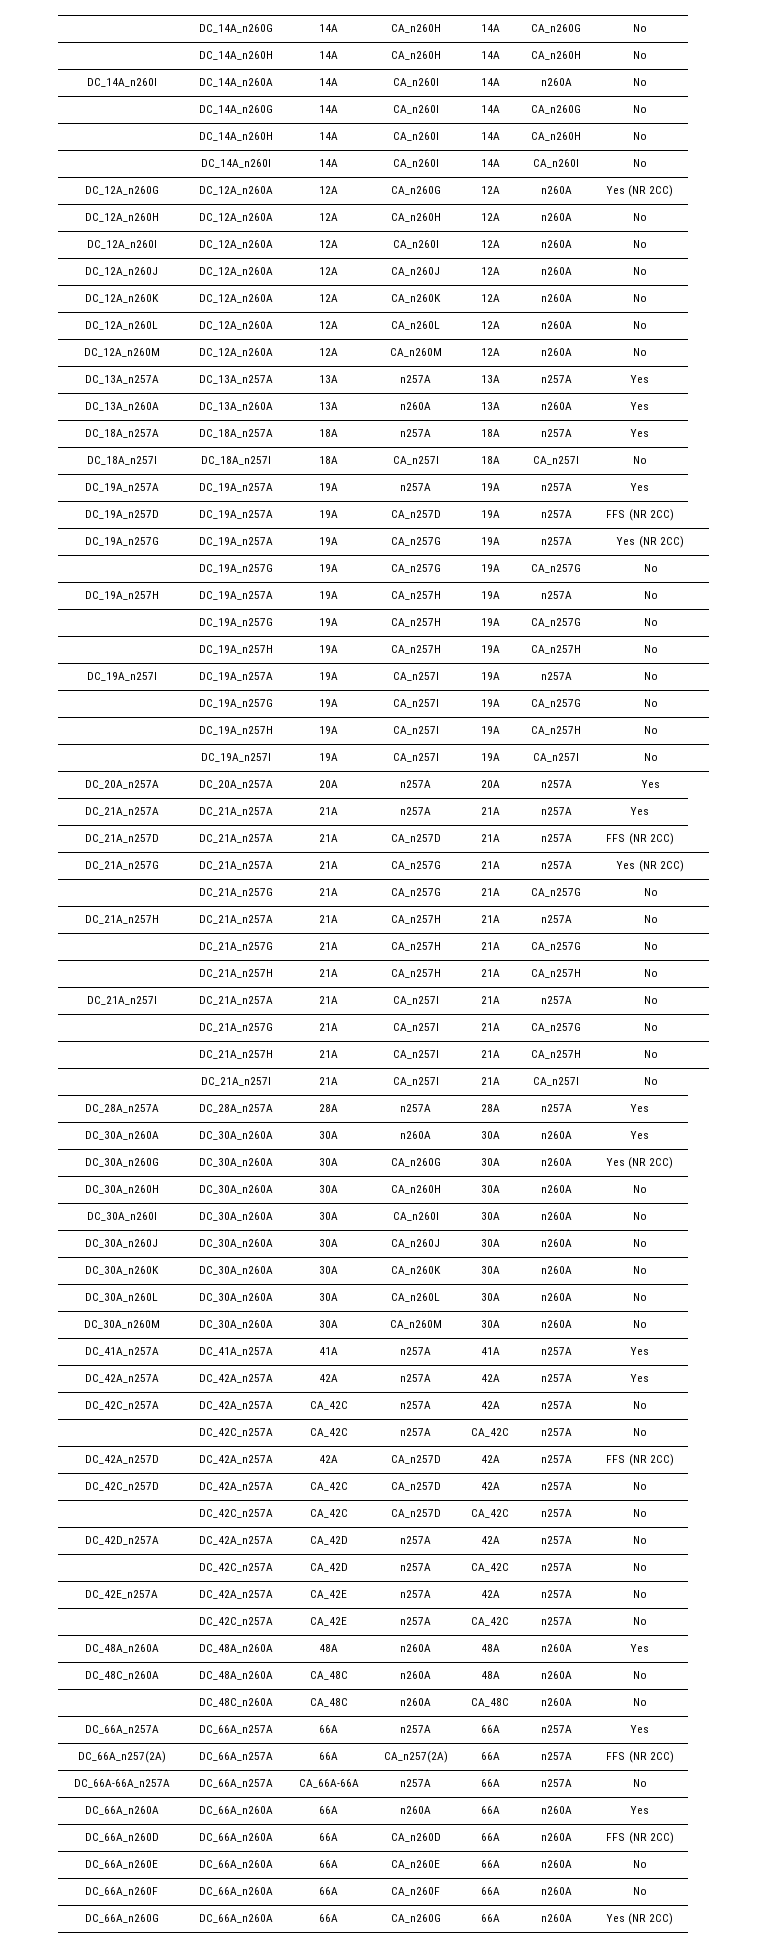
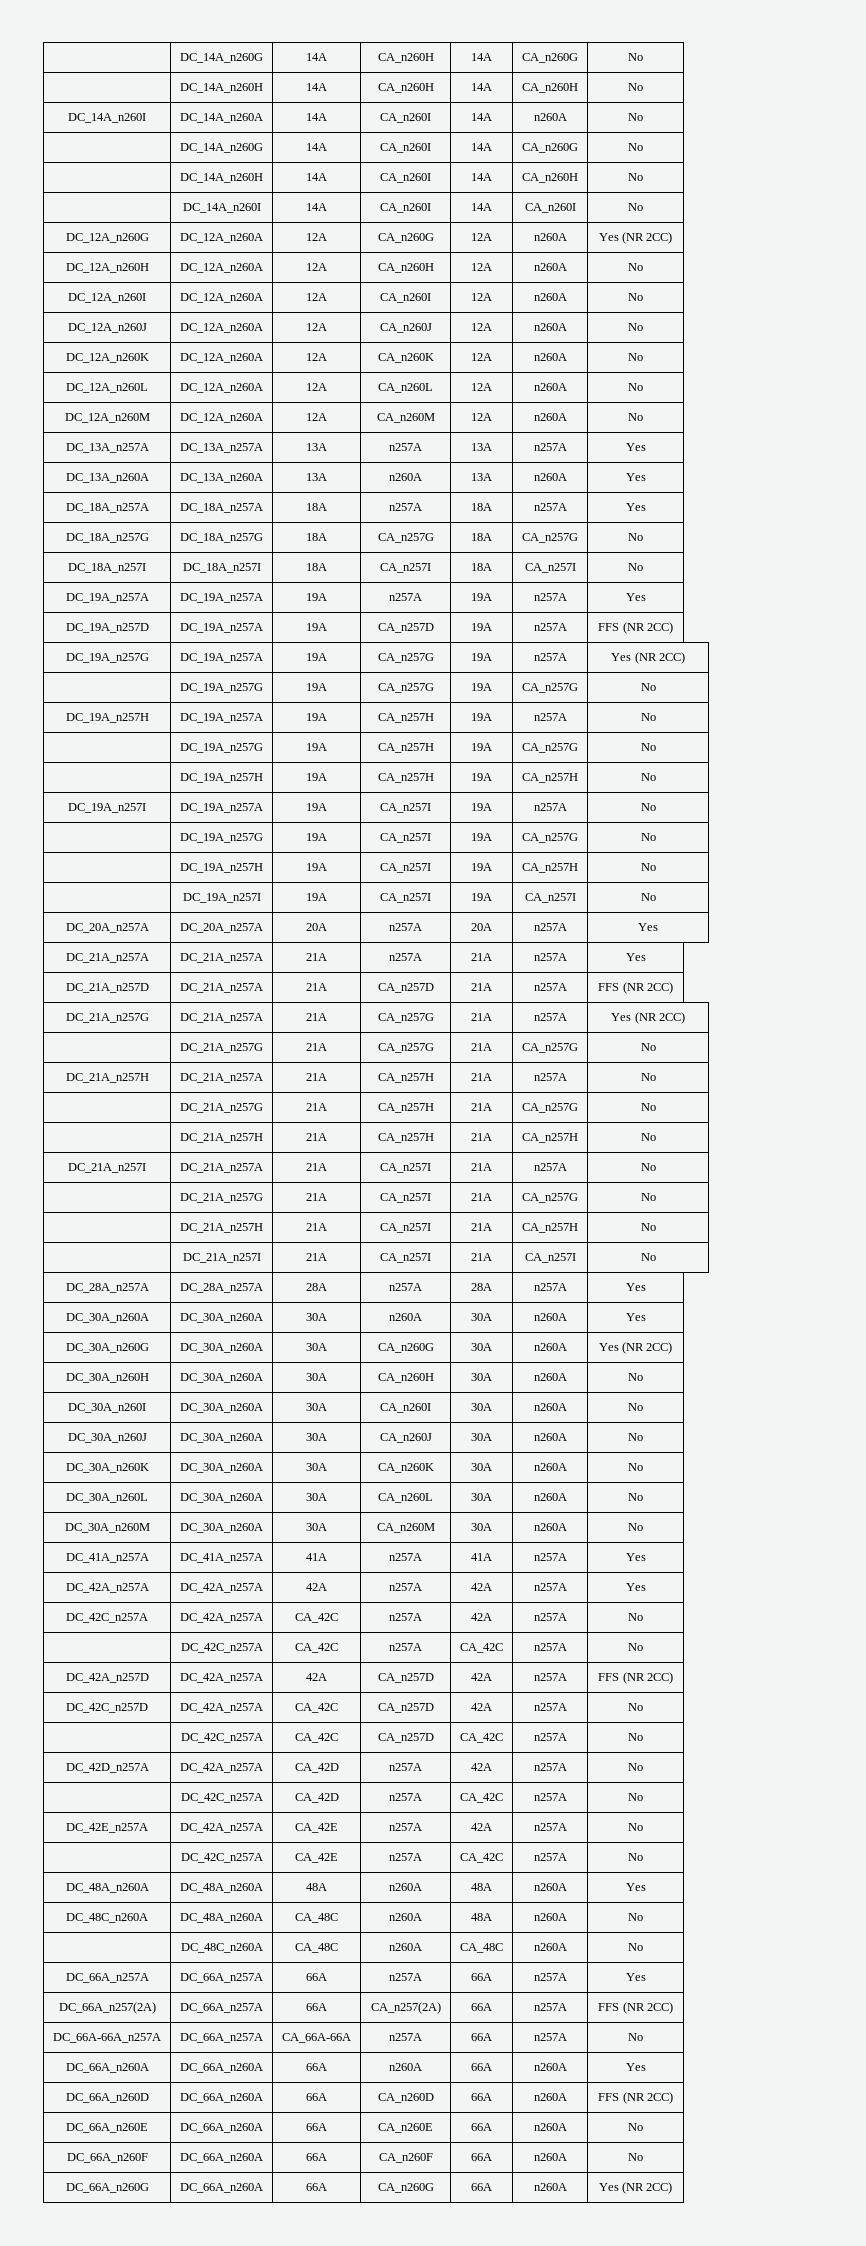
(649, 433) none -> [65,533,149,543] [180,533,263,543] [306,533,327,541] [377,533,434,543] [471,533,492,541] [522,533,578,543] [628,533,643,541] // DC_18A_n257G | DC_18A_n257G | 18A | CA_n257G | 18A | CA_n257G | No

